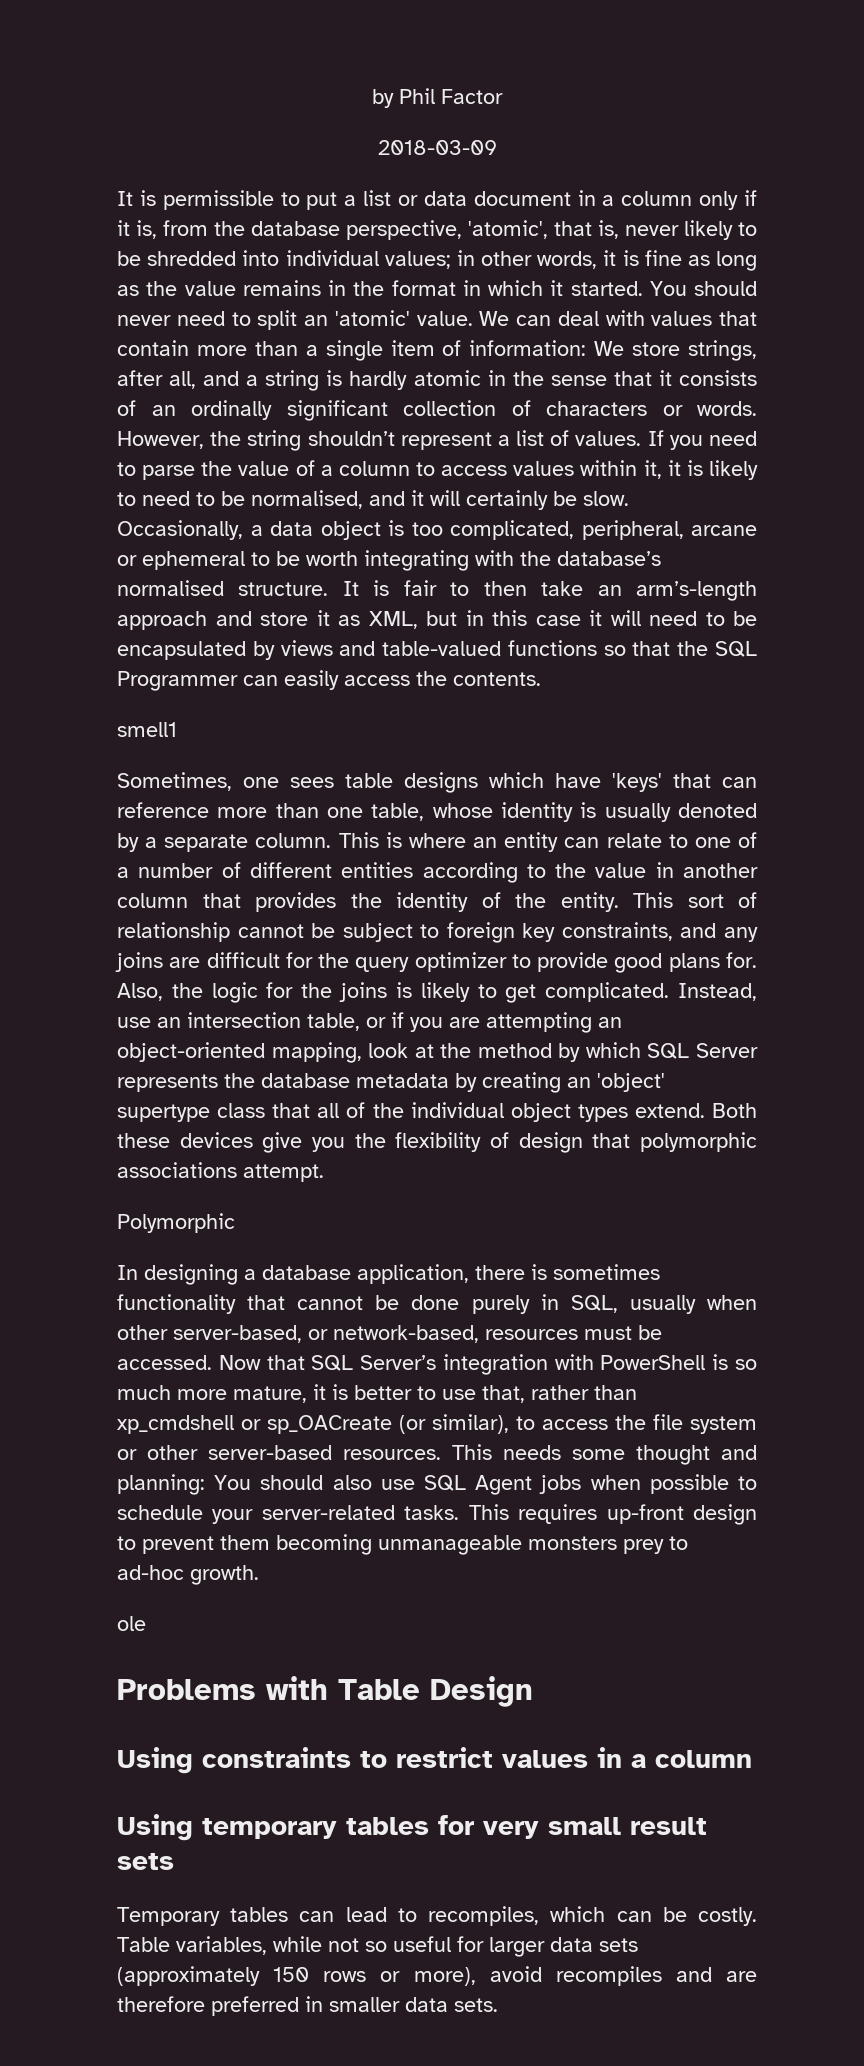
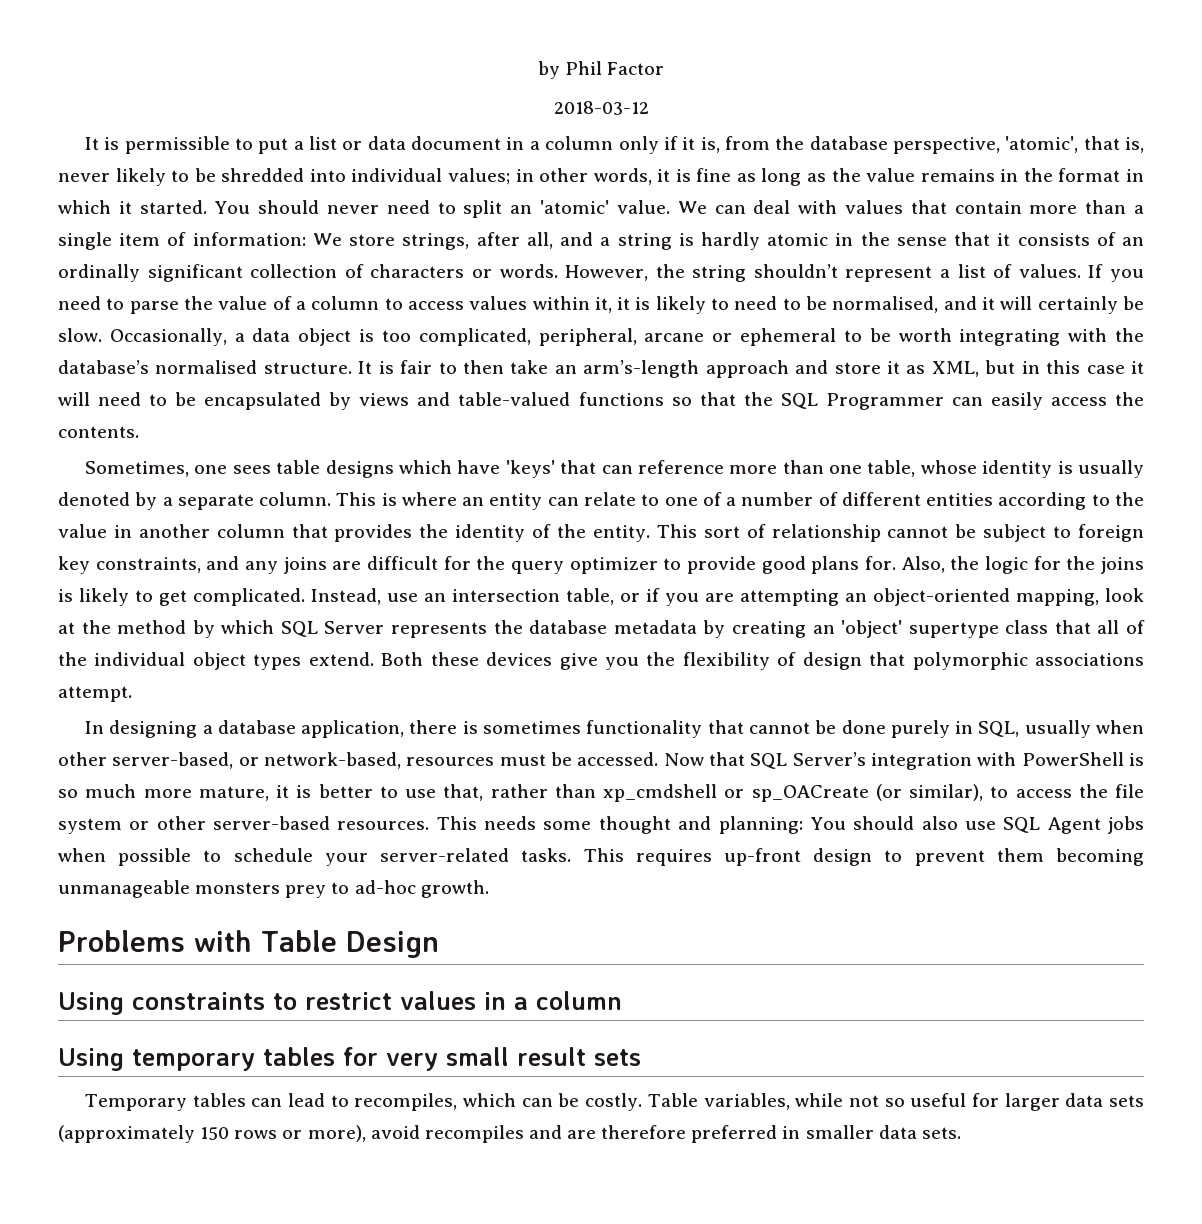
[377,140,497,155] 2018-03-09 -> [553,101,649,115] 2018-03-12
[117,722,177,737] // smell1 -> (139, 432) none
[117,1213,235,1233] // Polymorphic -> (132, 694) none
[117,1616,146,1631] // ole -> (489, 889) none

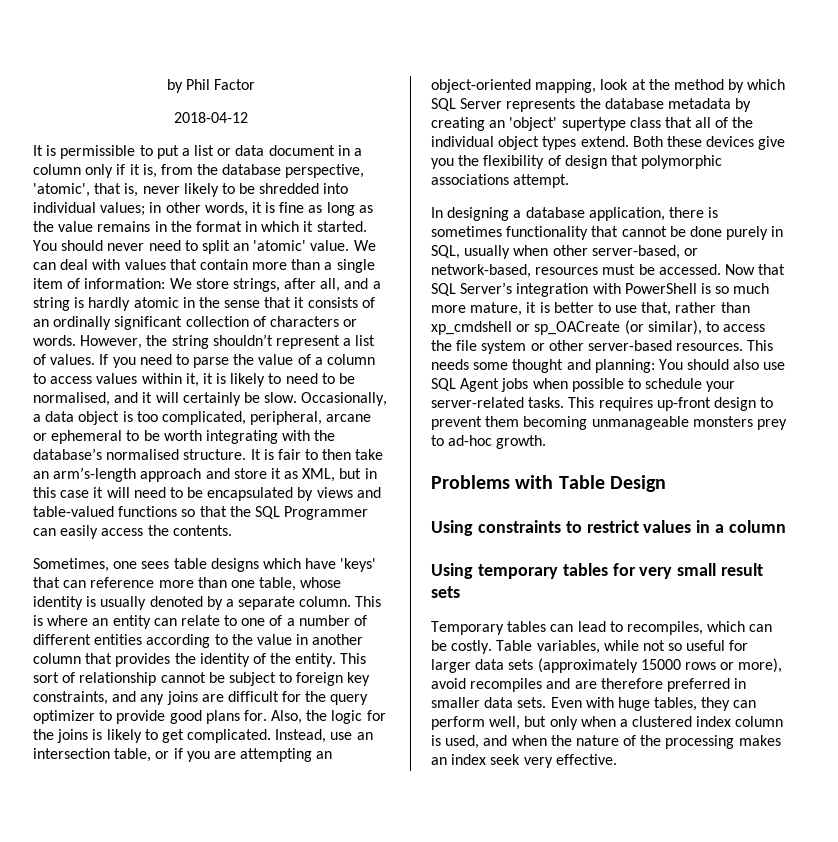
[553,101,649,115] 2018-03-12 -> [174,112,248,123] 2018-04-12
[200,1127,230,1140] 150 -> [640,659,681,670] 15000
(961, 1133) none -> [550,697,757,711] [431,716,784,730] [431,735,781,749] [431,754,617,768] Even with huge tables, they can perform well, but only when a clustered index column is used, and when the nature of the processing makes an index seek very effective.

